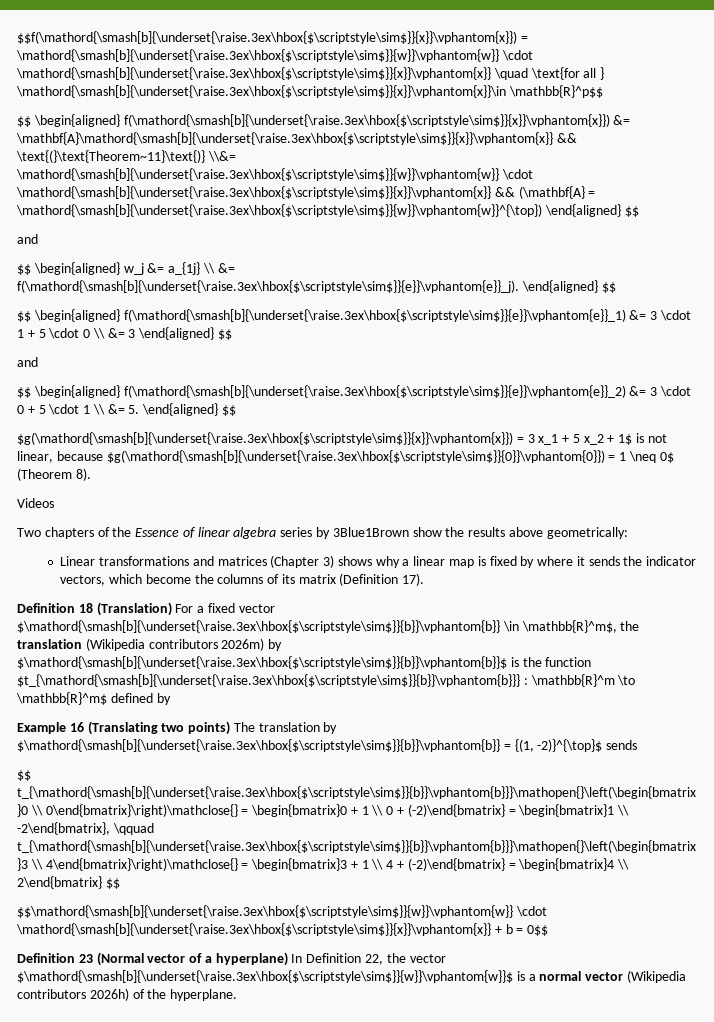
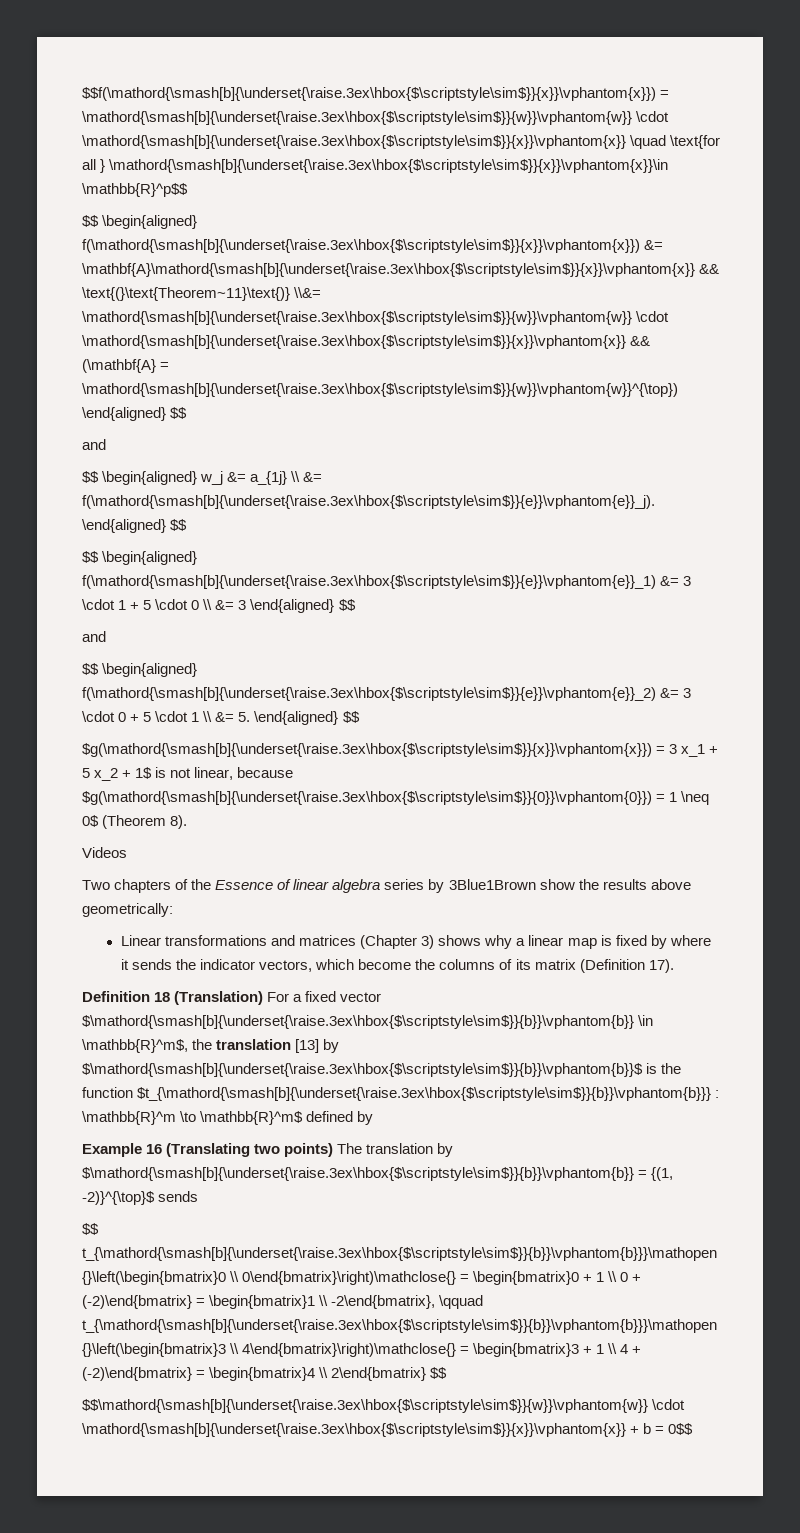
[85,638,265,651] (Wikipedia contributors 2026m) -> [295,1039,320,1053] [13]
[17,952,446,966] [17,970,686,983] [17,988,238,1001] // Definition 23 (Normal vector of a hyperplane) In Definition 22, the vector $\mathord{\smash[b]{\underset{\raise.3ex\hbox{$\scriptstyle\sim$}}{w}}\vphantom{w}}$ is a normal vector (Wikipedia contributors 2026h) of the hyperplane. -> (694, 1429) none

